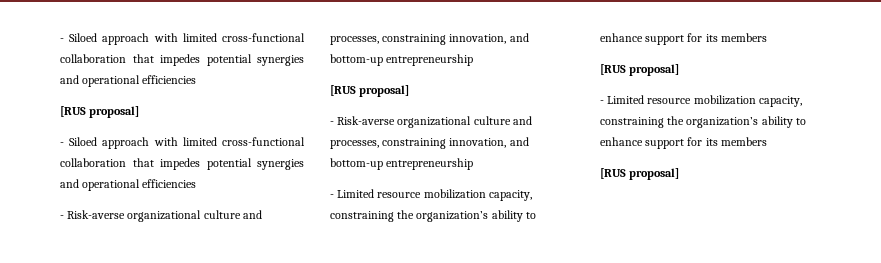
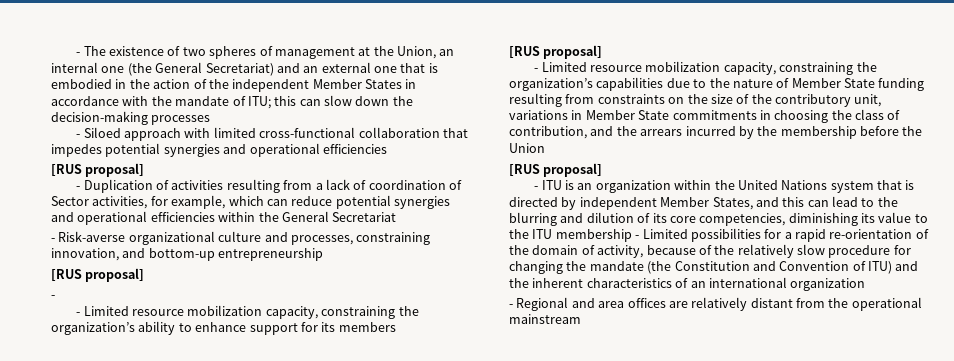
[60,38,64,42] - -> [76,46,455,59] [51,62,438,76] [51,79,417,92] [51,95,413,109] [51,111,211,125] [76,134,81,138] - The existence of two spheres of management at the Union, an internal one (the General Secretariat) and an external one that is embodied in the action of the independent Member States in accordance with the mandate of ITU; this can slow down the decision-making processes // -
[69,137,305,149] [60,158,304,170] [60,179,197,191] Siloed approach with limited cross-functional collaboration that impedes potential synergies and operational efficiencies -> [83,179,463,193] [51,195,450,209] [51,211,397,225] Duplication of activities resulting from a lack of coordination of Sector activities, for example, which can reduce potential synergies and operational efficiencies within the General Secretariat
[337,116,532,128] [330,137,529,149] [330,158,474,170] Risk-averse organizational culture and processes, constraining innovation, and bottom-up entrepreneurship -> (55, 297) none
[761,116,806,128] [600,137,767,149] [600,168,680,180] ability to enhance support for its members // [RUS proposal] -> [596,77,925,91] [509,93,882,107] [509,109,901,123] [509,126,923,139] [509,143,545,153] [509,163,603,177] [534,180,915,193] [509,196,898,210] [509,212,928,226] [509,228,929,242] [509,244,911,258] [509,261,919,274] [509,277,866,291] [509,297,922,311] [509,314,581,324] capabilities due to the nature of Member State funding resulting from constraints on the size of the contributory unit, variations in Member State commitments in choosing the class of contribution, and the arrears incurred by the membership before the Union // [RUS proposal] // - ITU is an organization within the United Nations system that is directed by independent Member States, and this can lead to the blurring and dilution of its core competencies, diminishing its value to the ITU membership - Limited possibilities for a rapid re-orientation of the domain of activity, because of the relatively slow procedure for changing the mandate (the Constitution and Convention of ITU) and the inherent characteristics of an international organization // - Regional and area offices are relatively distant from the operational mainstream

